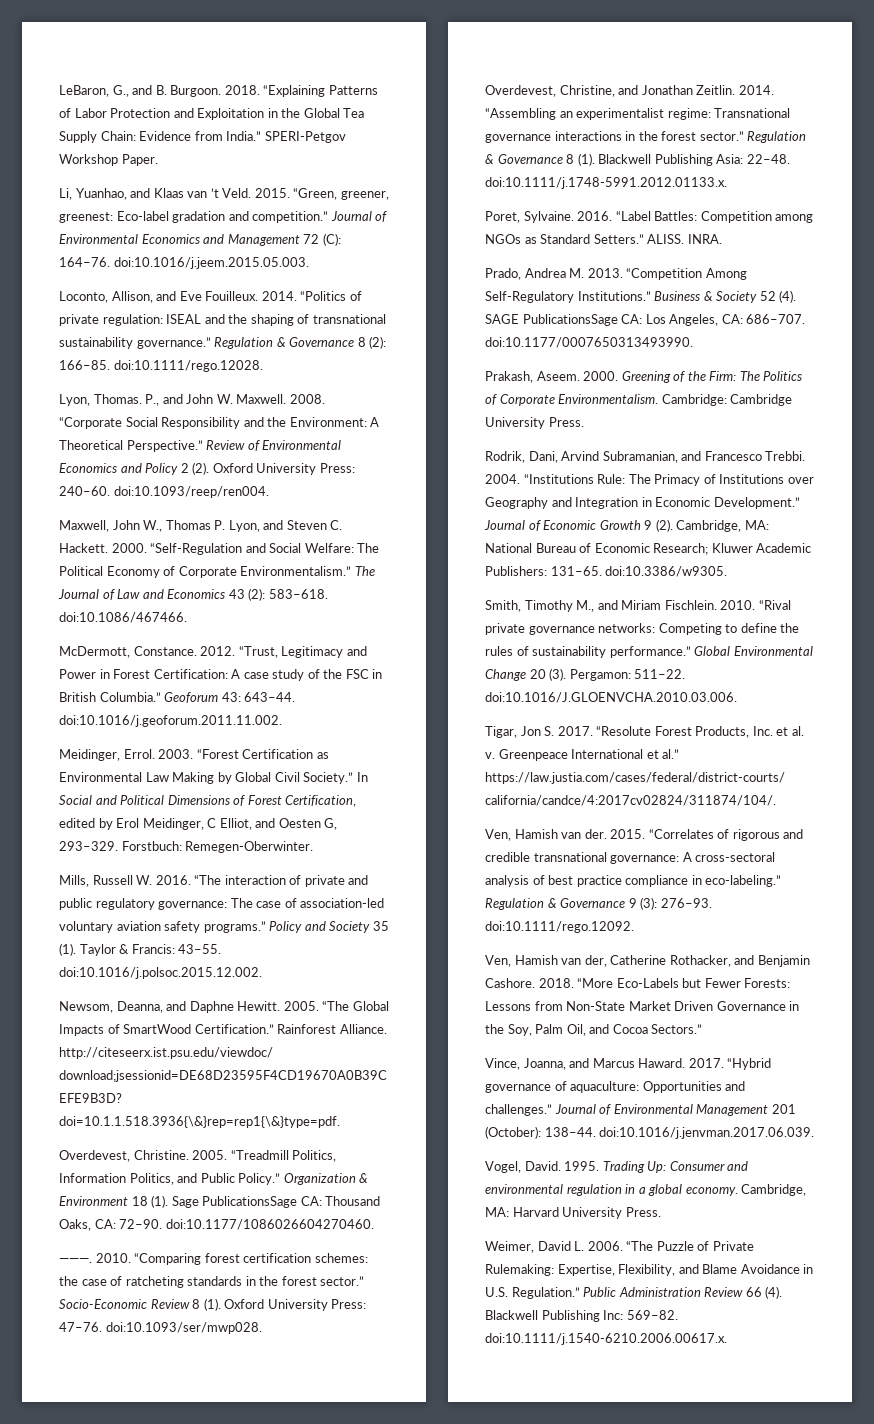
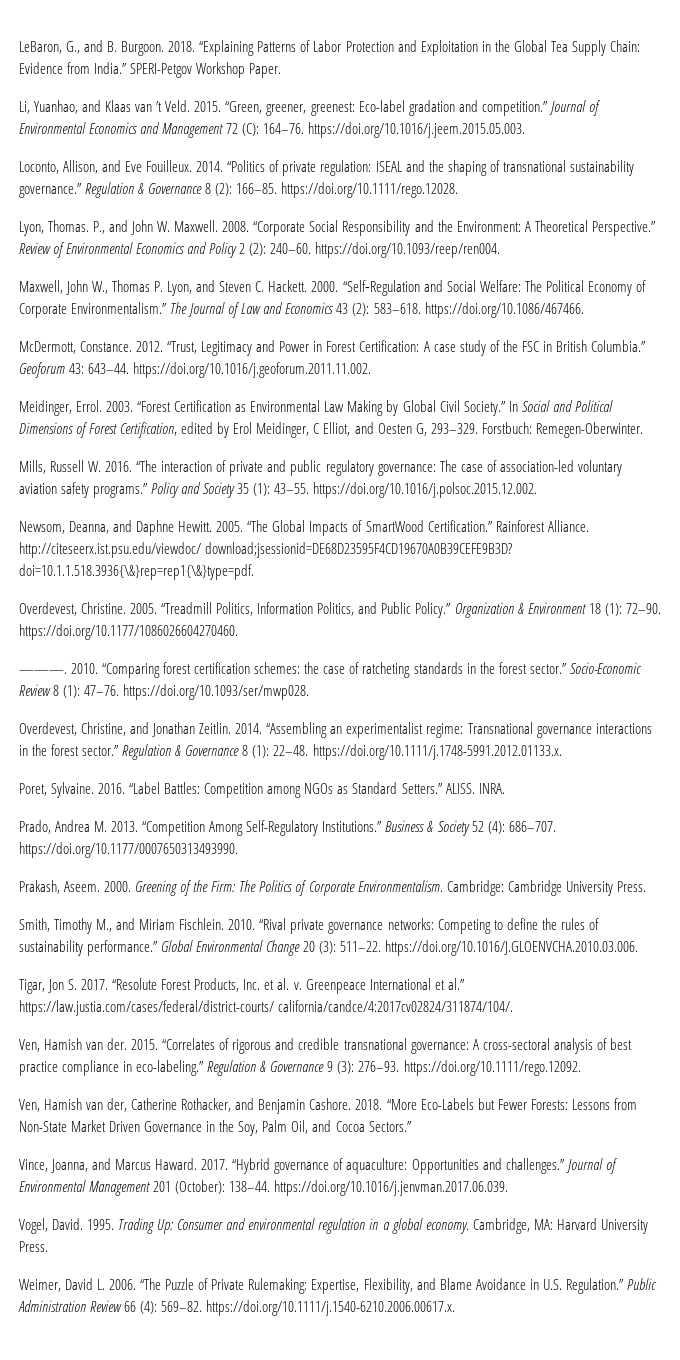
[113,257,309,269] doi:10.1016/j.jeem.2015.05.003. -> [308,122,526,138] https://doi.org/10.1016/j.jeem.2015.05.003.
[113,360,263,372] doi:10.1111/rego.12028. -> [281,182,459,198] https://doi.org/10.1111/rego.12028.
[192,462,355,475] [59,486,269,498] (2). Oxford University Press: 240–60. doi:10.1093/reep/ren004. -> [249,242,501,258] (2): 240–60. https://doi.org/10.1093/reep/ren004.
[59,612,187,623] doi:10.1086/467466. -> [424,302,584,318] https://doi.org/10.1086/467466.
[59,715,282,727] doi:10.1016/j.geoforum.2011.11.002. -> [133,362,372,378] https://doi.org/10.1016/j.geoforum.2011.11.002.
[59,943,222,956] [59,967,262,979] (1). Taylor & Francis: 43–55. doi:10.1016/j.polsoc.2015.12.002. -> [253,482,538,498] (1): 43–55. https://doi.org/10.1016/j.polsoc.2015.12.002.
[151,1195,381,1208] [59,1219,374,1231] (1). Sage PublicationsSage CA: Thousand Oaks, CA: 72–90. doi:10.1177/1086026604270460. -> [604,603,661,616] [19,624,238,640] (1): 72–90. https://doi.org/10.1177/1086026604270460.
[203,1298,367,1311] [59,1322,262,1334] (1). Oxford University Press: 47–76. doi:10.1093/ser/mwp028. -> [63,684,310,700] (1): 47–76. https://doi.org/10.1093/ser/mwp028.
[577,153,790,166] [485,177,727,189] (1). Blackwell Publishing Asia: 22–48. doi:10.1111/j.1748-5991.2012.01133.x. -> [252,744,562,760] (1): 22–48. https://doi.org/10.1111/j.1748-5991.2012.01133.x.
[779,290,797,303] [485,314,806,326] [485,337,693,348] (4). SAGE PublicationsSage CA: Los Angeles, CA: 686–707. doi:10.1177/0007650313493990. -> [487,821,556,834] [19,842,238,858] (4): 686–707. https://doi.org/10.1177/0007650313493990.
[485,451,806,463] [485,474,814,486] [485,497,800,509] [484,519,769,532] [485,543,812,555] [485,566,728,577] // Rodrik, Dani, Arvind Subramanian, and Francesco Trebbi. 2004. “Institutions Rule: The Primacy of Institutions over Geography and Integration in Economic Development.” Journal of Economic Growth 9 (2). Cambridge, MA: National Bureau of Economic Research; Kluwer Academic Publishers: 131–65. doi:10.3386/w9305. -> (646, 886) none
[549,668,686,681] [485,692,737,703] (3). Pergamon: 511–22. doi:10.1016/J.GLOENVCHA.2010.03.006. -> [319,940,639,956] (3): 511–22. https://doi.org/10.1016/J.GLOENVCHA.2010.03.006.
[485,921,634,933] doi:10.1111/rego.12092. -> [403,1060,581,1076] https://doi.org/10.1111/rego.12092.
[599,1127,815,1139] doi:10.1016/j.jenvman.2017.06.039. -> [274,1180,509,1196] https://doi.org/10.1016/j.jenvman.2017.06.039.
[765,1286,783,1299] [485,1310,678,1322] [485,1333,727,1345] (4). Blackwell Publishing Inc: 569–82. doi:10.1111/j.1540-6210.2006.00617.x. -> [140,1300,456,1316] (4): 569–82. https://doi.org/10.1111/j.1540-6210.2006.00617.x.

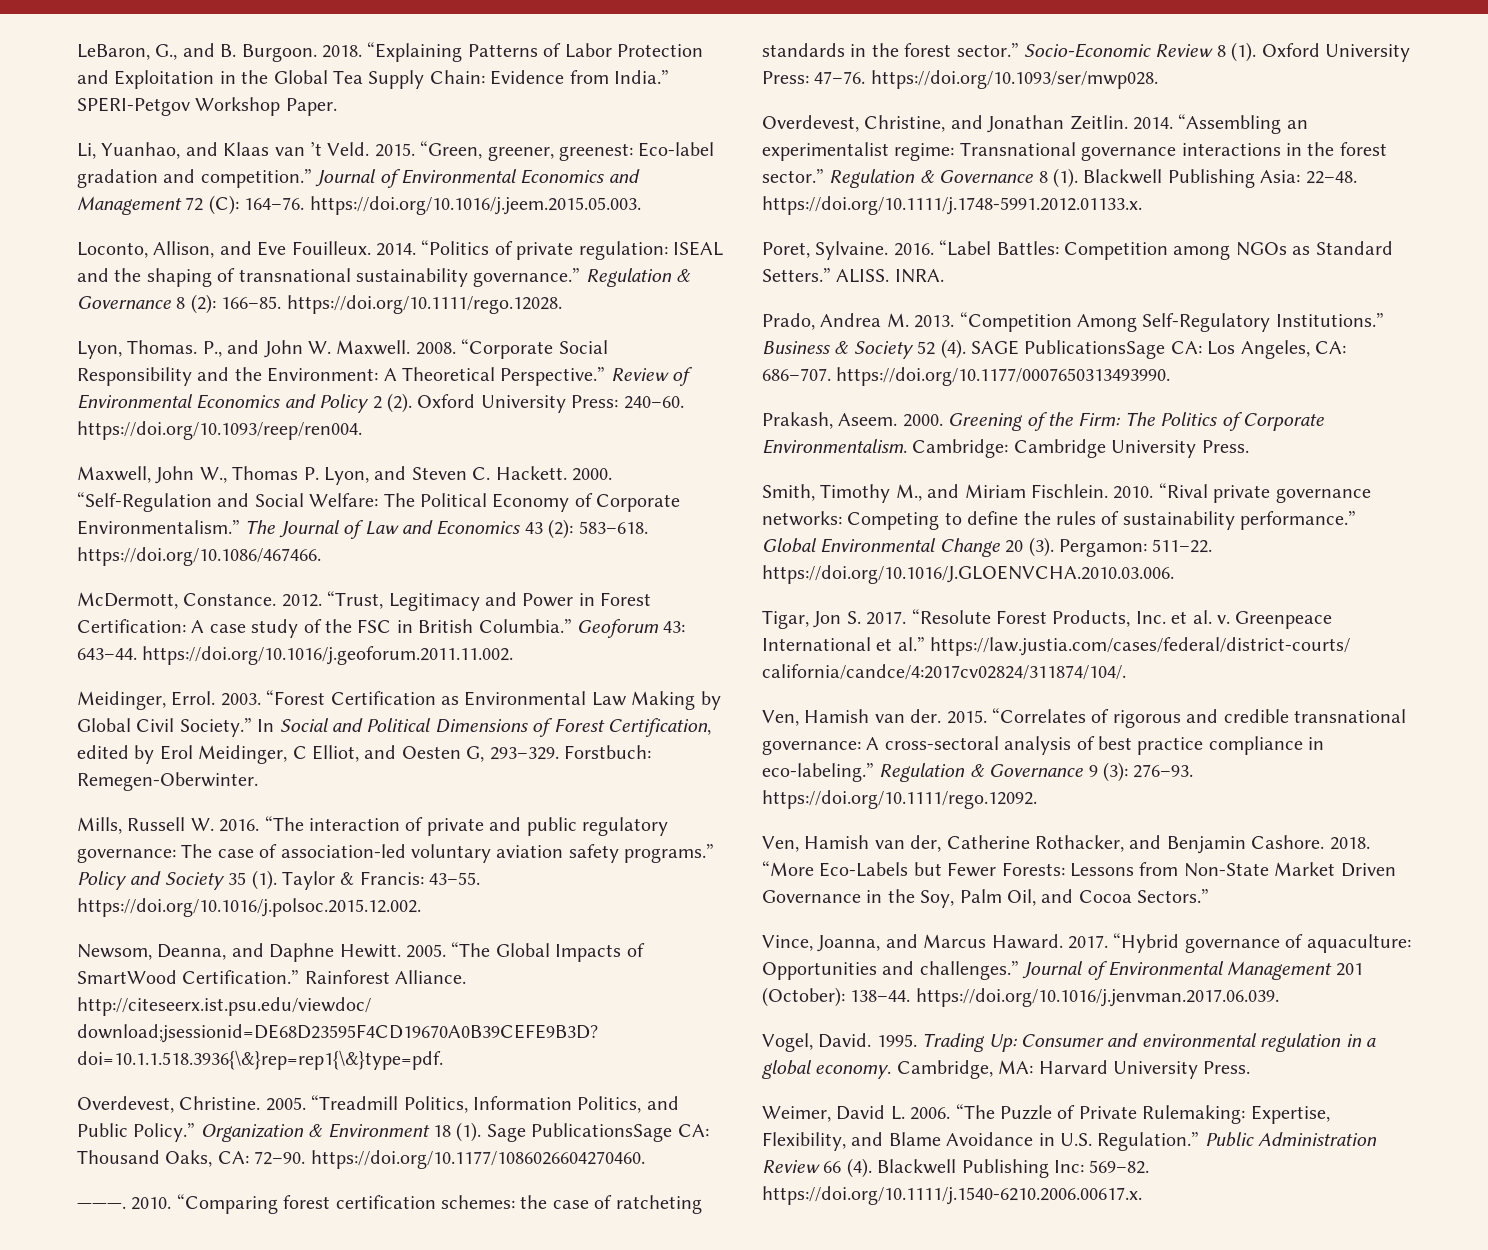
[249,243,267,256] (2): -> [387,393,619,413] (2). Oxford University Press:
[253,483,271,496] (1): -> [251,870,424,890] (1). Taylor & Francis:
[604,603,622,616] (1): -> [456,1122,709,1142] [77,1150,249,1167] (1). Sage PublicationsSage CA: Thousand Oaks, CA:
[63,685,81,698] (1): -> [1231,42,1410,62] [762,71,809,84] (1). Oxford University Press:
[252,745,270,758] (1): -> [1053,168,1301,188] (1). Blackwell Publishing Asia:
[487,821,505,834] (4): -> [940,339,1346,359] (4). SAGE PublicationsSage CA: Los Angeles, CA:
[319,941,337,954] (3): -> [1028,537,1147,557] (3). Pergamon:
[140,1301,158,1314] (4): -> [846,1158,1084,1178] (4). Blackwell Publishing Inc:

